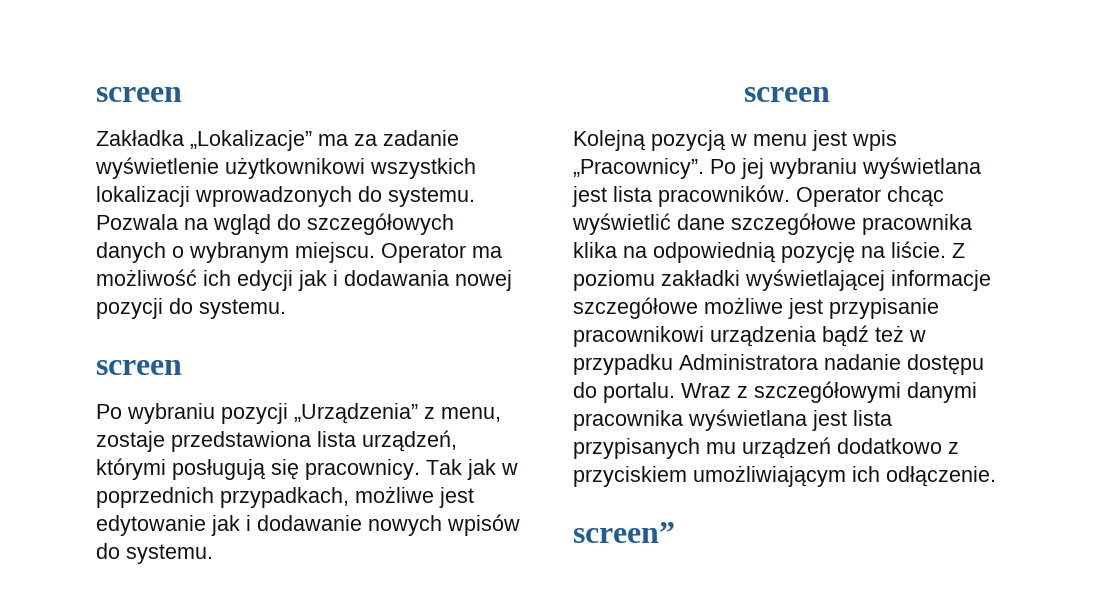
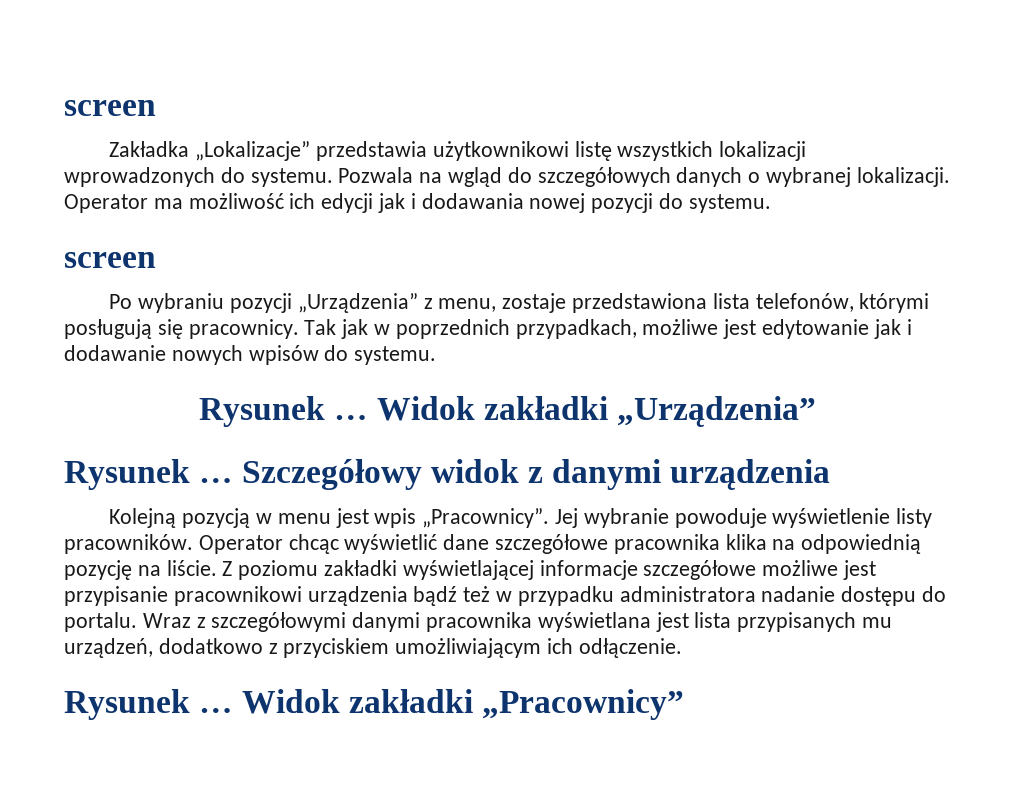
[318,130,459,146] [95,157,365,179] ma za zadanie wyświetlenie użytkownikowi -> [315,141,612,161] przedstawia użytkownikowi listę
[189,242,375,263] wybranym miejscu. -> [766,167,950,187] wybranej lokalizacji.
[362,430,457,452] urządzeń, -> [755,293,854,312] telefonów,
[744,87,830,102] screen -> [198,396,817,427] [64,459,831,490] Rysunek … Widok zakładki „Urządzenia” // Rysunek … Szczegółowy widok z danymi urządzenia
[710,157,981,179] [572,186,652,207] Po jej wybraniu wyświetlana jest lista -> [554,508,933,528] Jej wybranie powoduje wyświetlenie listy
[679,354,818,370] Administratora -> [619,586,756,602] administratora
[742,437,831,459] urządzeń -> [64,638,153,658] urządzeń,
[573,522,675,543] screen” -> [64,689,685,720] Rysunek … Widok zakładki „Pracownicy”

